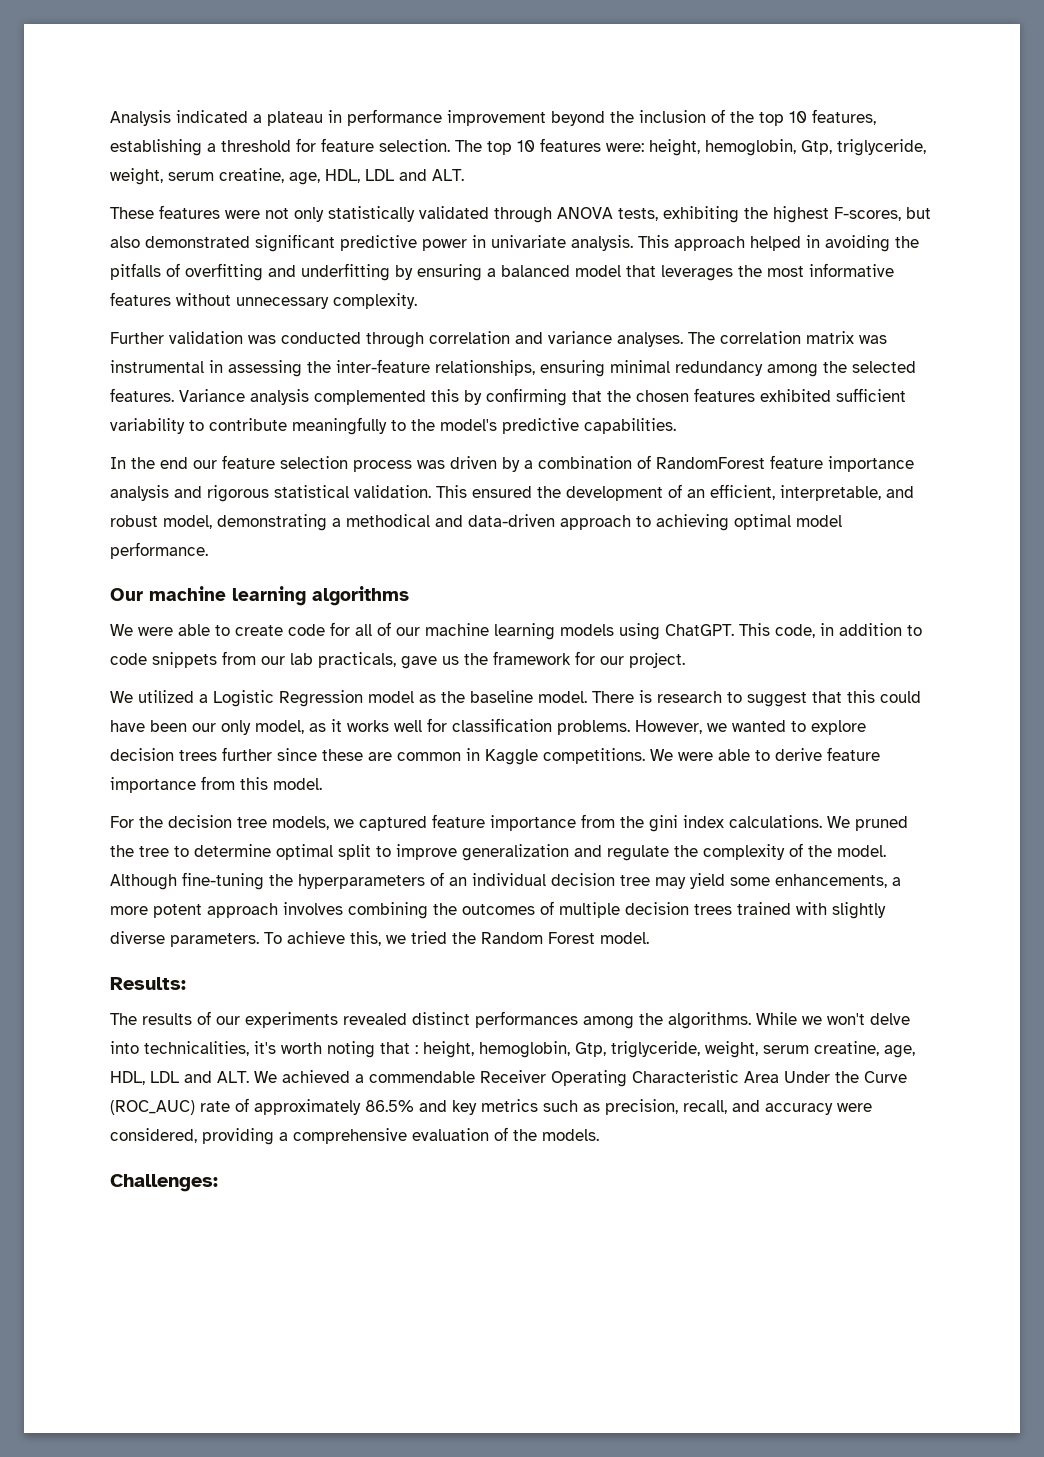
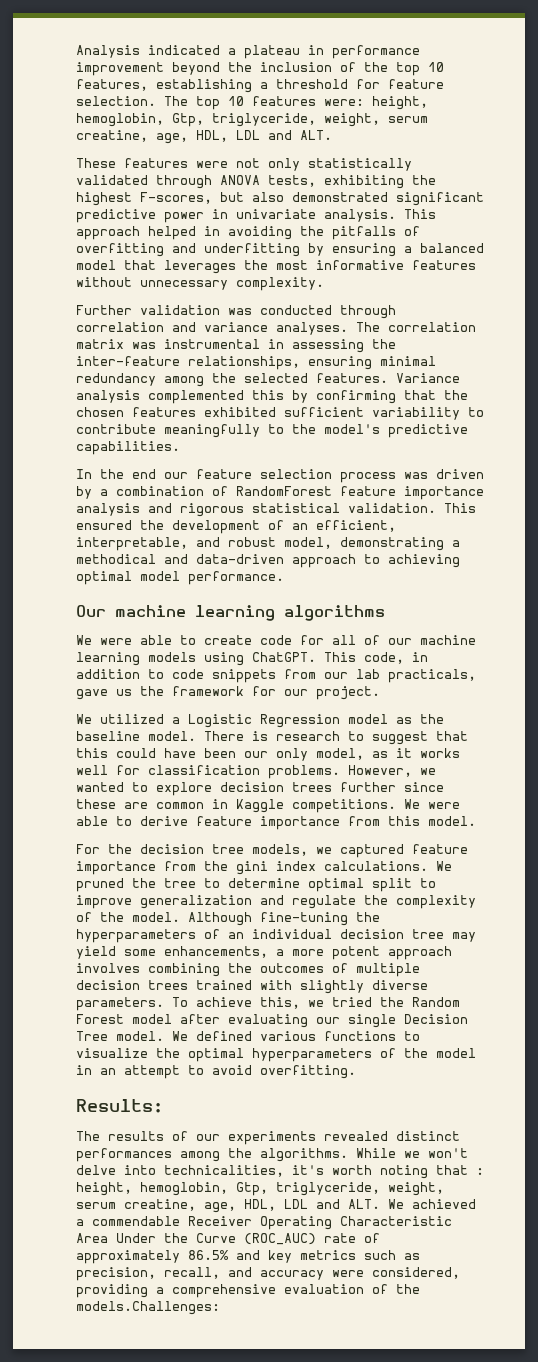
[600,932,649,944] model. -> [132,1014,468,1028] [76,1031,420,1041] [76,1048,476,1062] [76,1065,356,1079] model after evaluating our single Decision Tree model. We defined various functions to visualize the optimal hyperparameters of the model in an attempt to avoid overfitting.
[542,1129,599,1141] [110,1174,218,1192] models. // Challenges: -> [76,1301,220,1315] models.Challenges:

